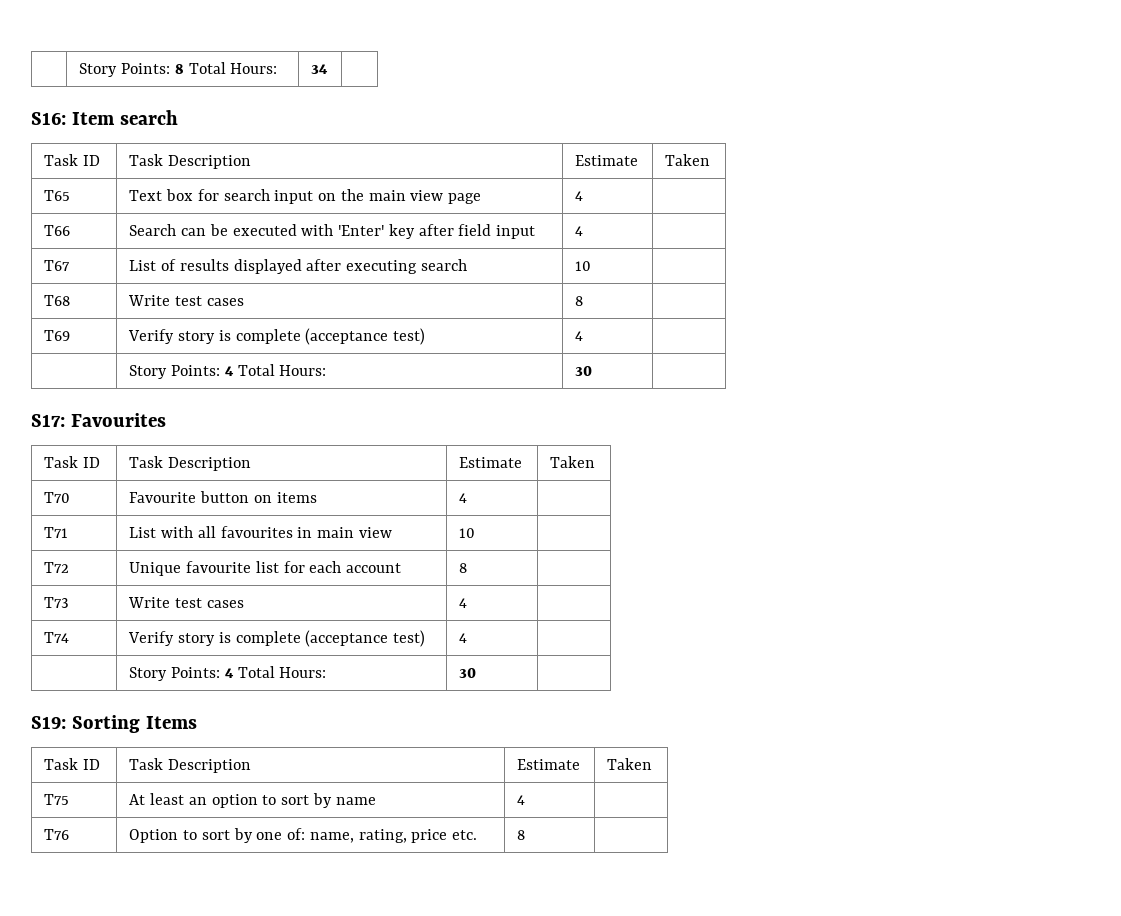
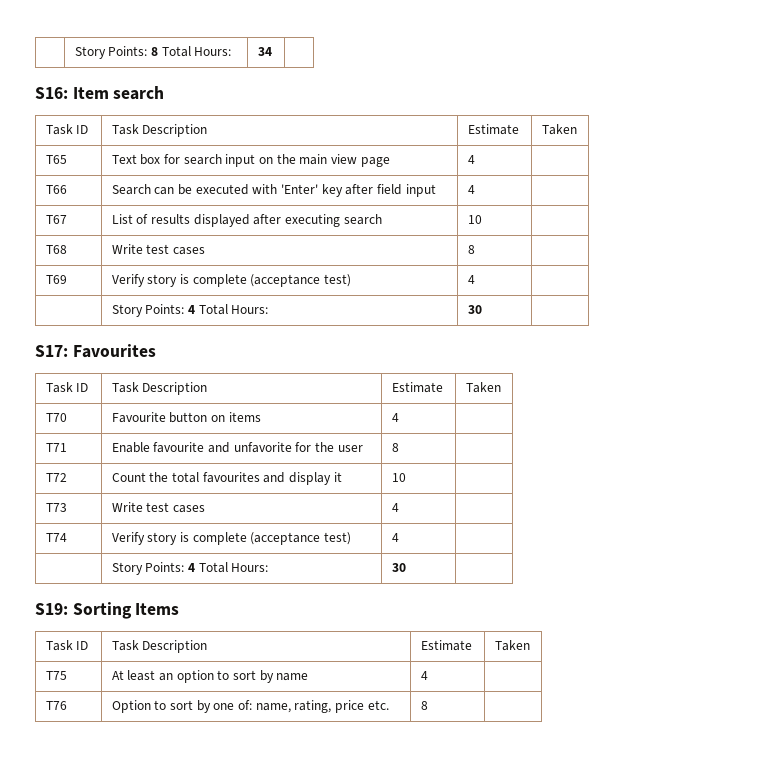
[129,526,392,538] [459,528,476,538] [44,562,70,573] [129,561,402,576] [459,563,468,573] List with all favourites in main view | 10 | // T72 | Unique favourite list for each account | 8 -> [111,442,363,453] [391,443,399,452] [45,473,67,482] [111,472,342,485] [391,473,406,482] Enable favourite and unfavorite for the user | 8 | // T72 | Count the total favourites and display it | 10

